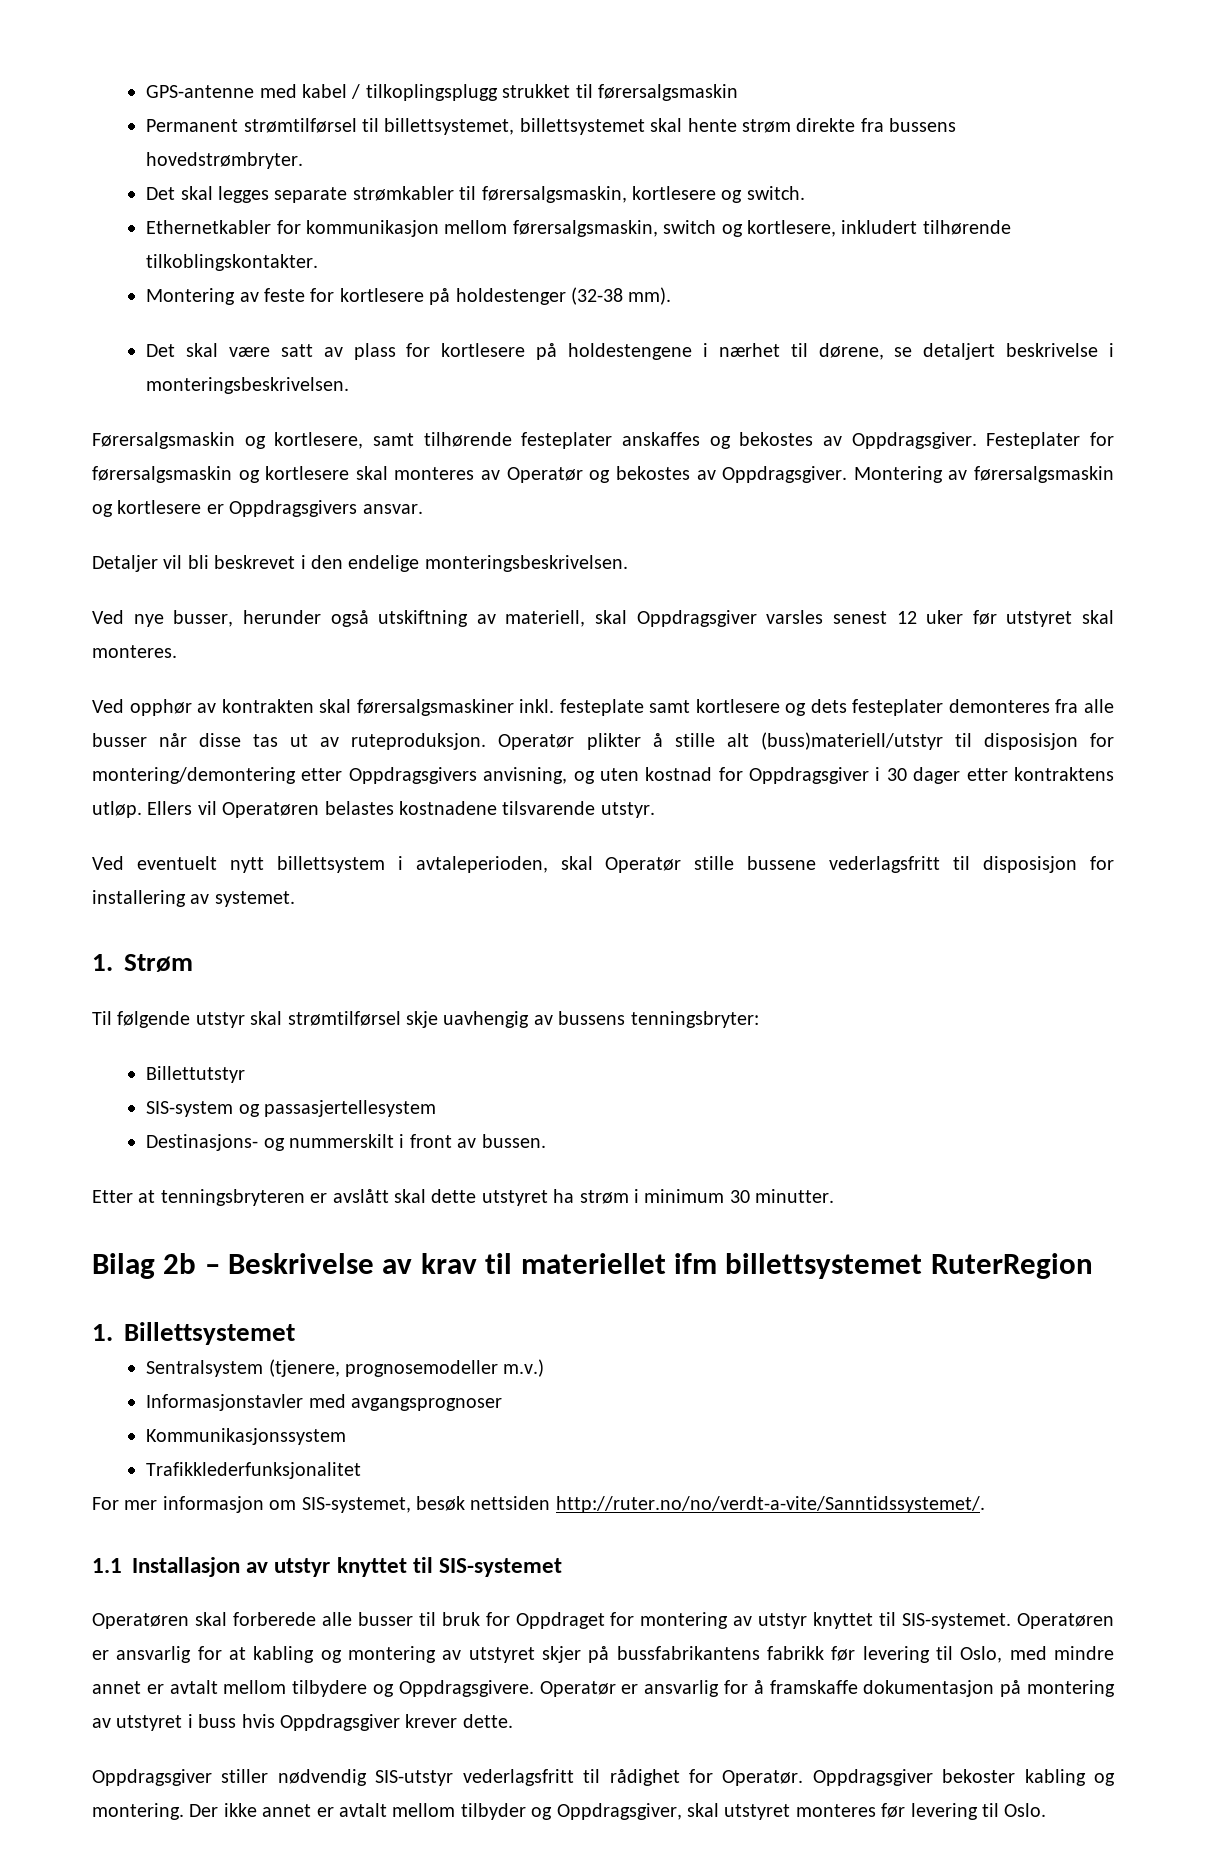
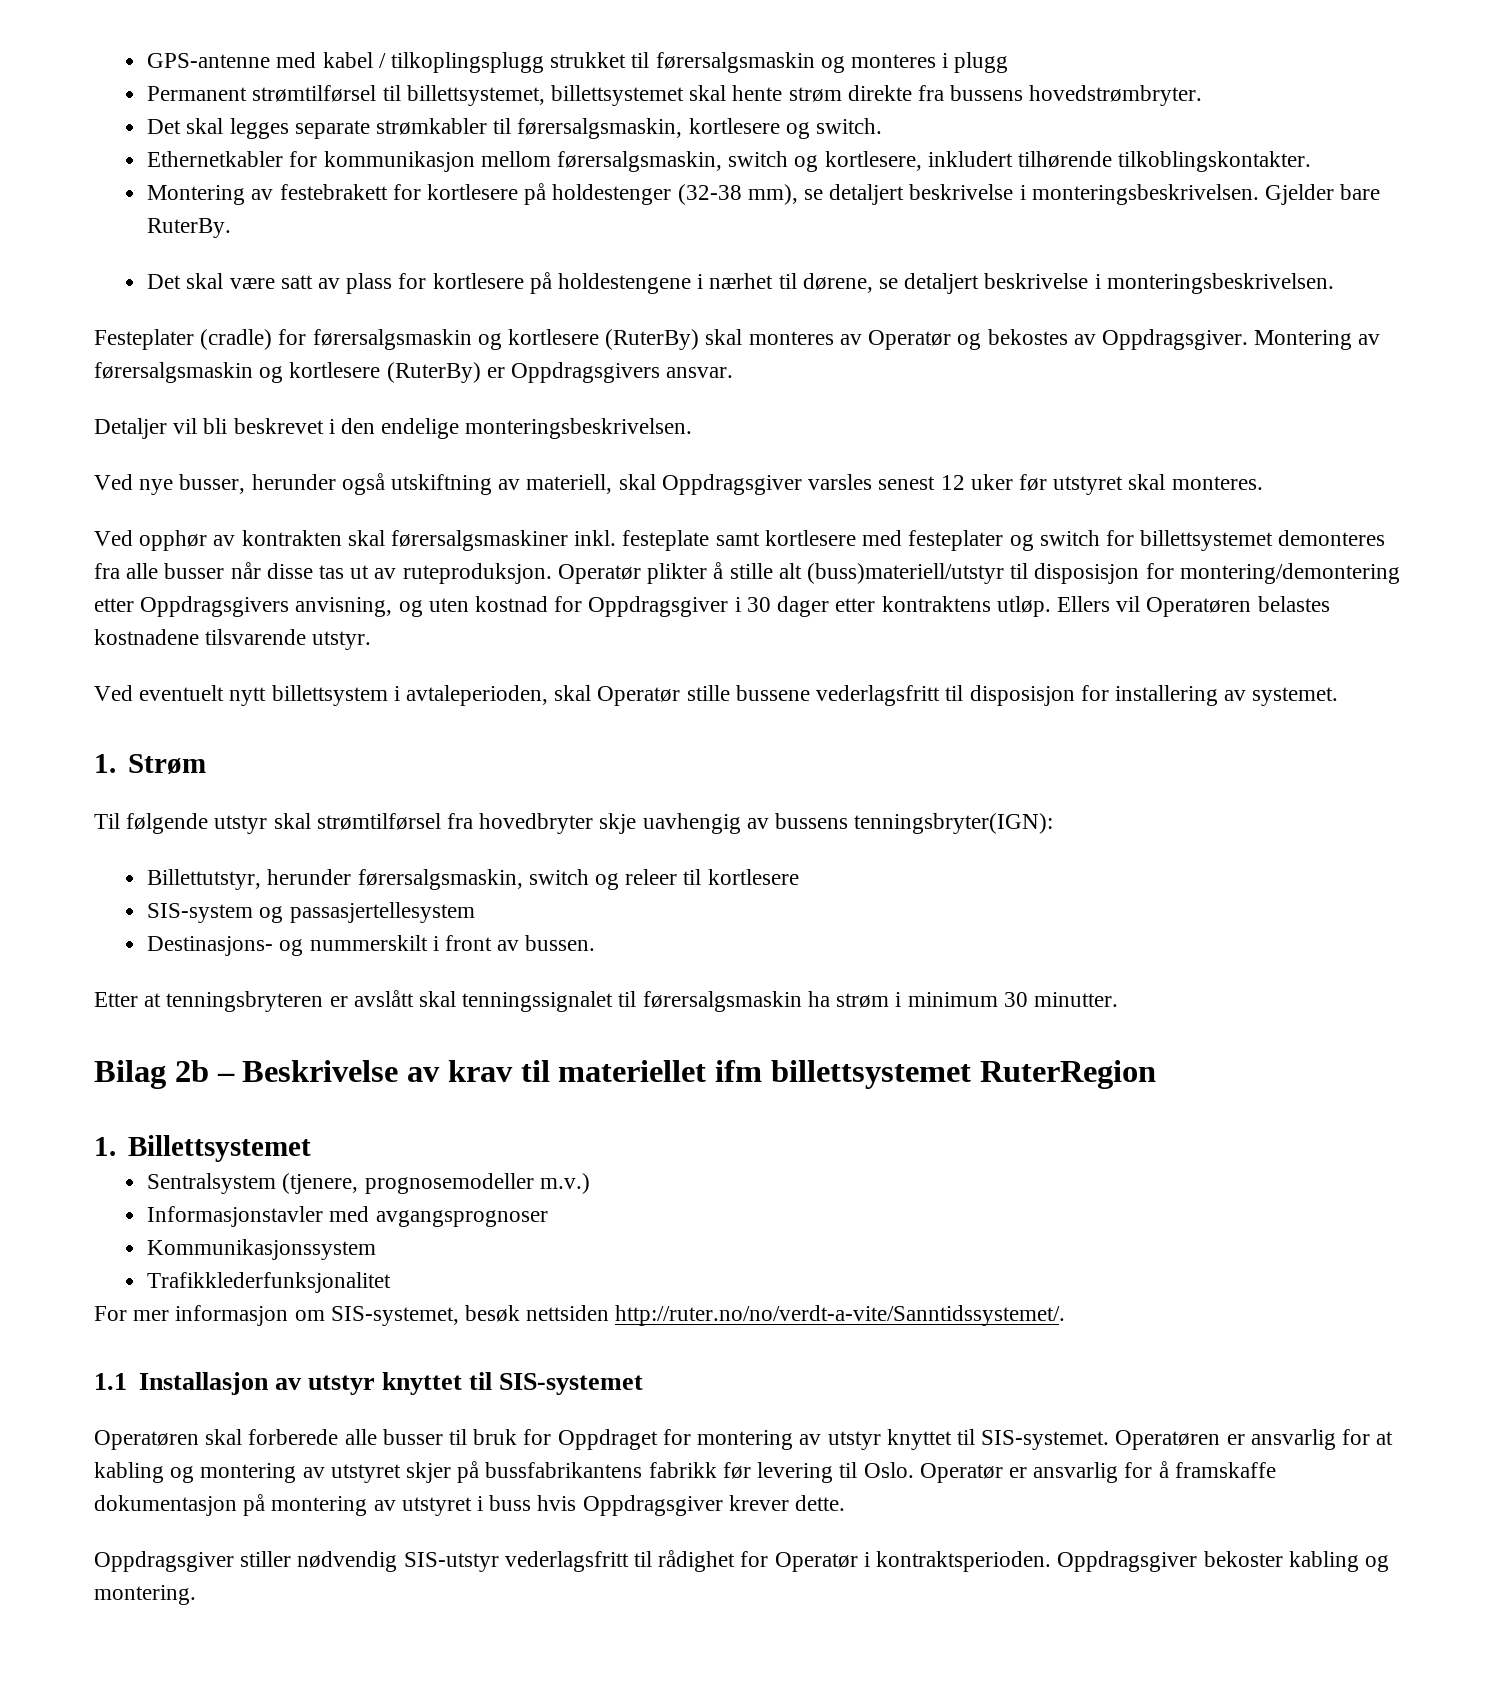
(738, 92) none -> [820,52,1009,73] og monteres i plugg
[263,288,305,302] feste -> [279,184,388,200] festebrakett
[628,287,672,305] mm). -> [747,184,1381,205] [147,218,232,238] mm), se detaljert beskrivelse i monteringsbeskrivelsen. Gjelder bare RuterBy.
[92,432,1081,449] Førersalgsmaskin og kortlesere, samt tilhørende festeplater anskaffes og bekostes av Oppdragsgiver. Festeplater -> [94,329,273,350] Festeplater (cradle)
(350, 473) none -> [605,329,700,350] (RuterBy)
(202, 507) none -> [386,362,481,383] (RuterBy)
[785,699,944,716] og dets festeplater -> [862,530,1274,551] med festeplater og switch for billettsystemet
(401, 1018) none -> [447,813,594,834] fra hovedbryter
[630,1011,759,1028] [146,1066,246,1083] tenningsbryter: // Billettutstyr -> [854,813,1054,834] [147,869,799,890] tenningsbryter(IGN): // Billettutstyr, herunder førersalgsmaskin, switch og releer til kortlesere
[431,1189,548,1206] dette utstyret -> [462,991,802,1012] tenningssignalet til førersalgsmaskin
[960,1646,1115,1663] [92,1680,534,1697] Oslo, med mindre annet er avtalt mellom tilbydere og Oppdragsgivere. -> [863,1462,914,1478] Oslo.
[722,1770,804,1786] Operatør. -> [774,1551,1052,1572] Operatør i kontraktsperioden.
[189,1803,1047,1820] Der ikke annet er avtalt mellom tilbyder og Oppdragsgiver, skal utstyret monteres før levering til Oslo. -> (196, 1595) none

